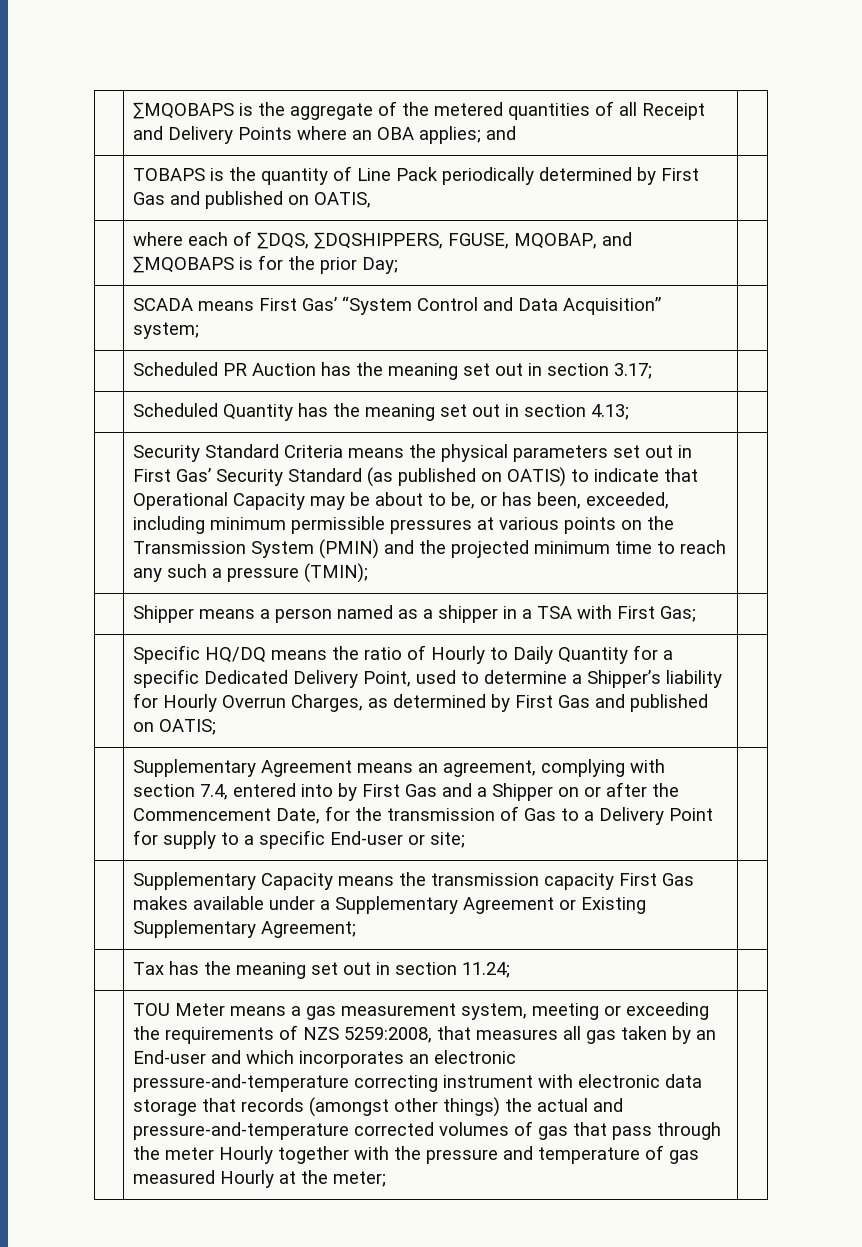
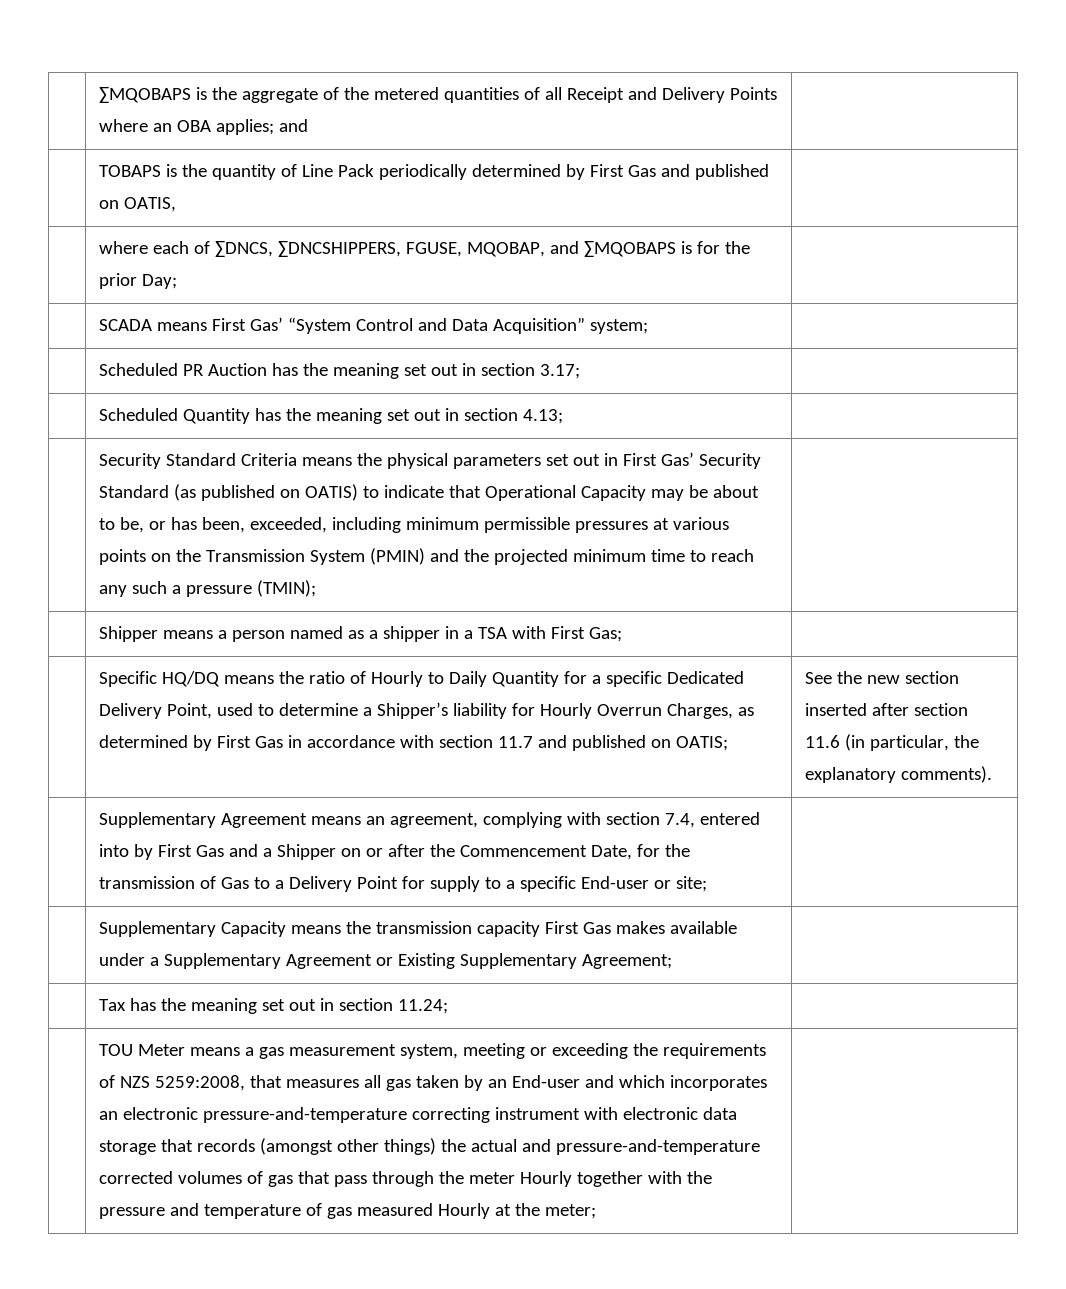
[256,232,443,249] ∑DQS, ∑DQSHIPPERS, -> [215,241,402,257] ∑DNCS, ∑DNCSHIPPERS,
(590, 701) none -> [288,735,534,748] in accordance with section 11.7
(216, 727) none -> [805,671,960,684] [805,703,969,716] [805,734,980,751] [805,766,993,783] See the new section inserted after section 11.6 (in particular, the explanatory comments).

